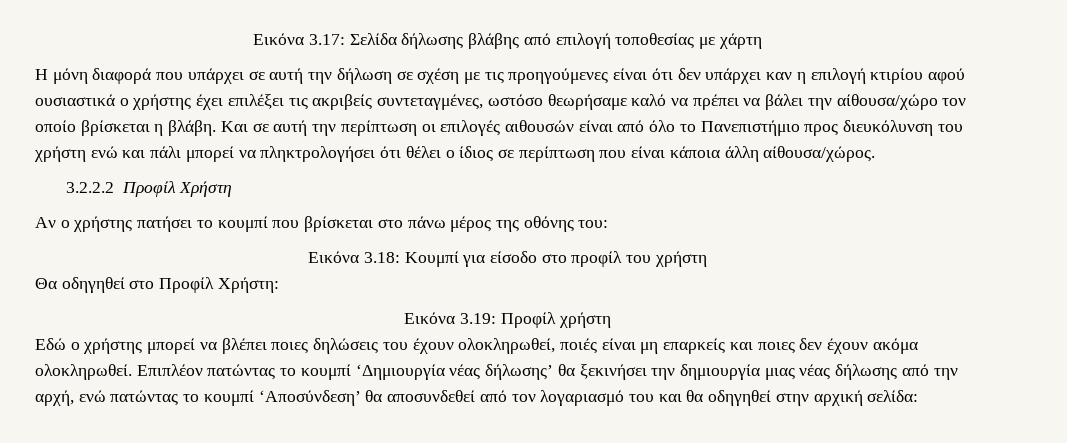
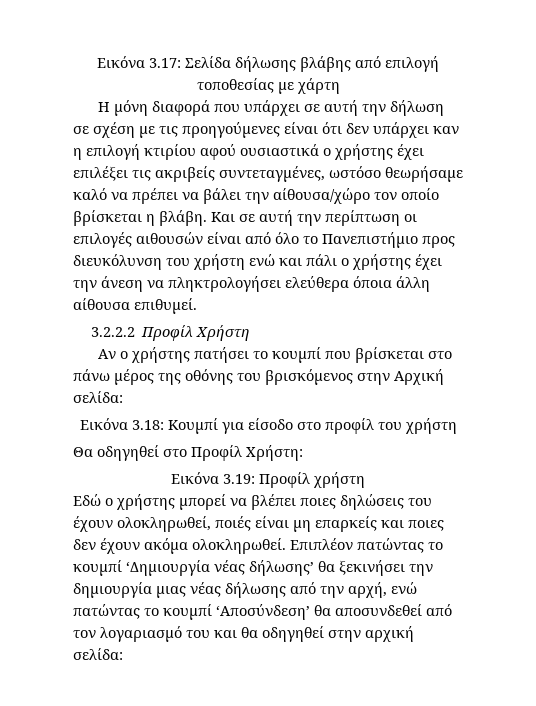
[185,146,876,162] μπορεί να πληκτρολογήσει ότι θέλει ο ίδιος σε περίπτωση που είναι κάποια άλλη αίθουσα/χώρος. -> [341,254,442,270] [73,276,430,292] [73,298,197,314] ο χρήστης έχει την άνεση να πληκτρολογήσει ελεύθερα όποια άλλη αίθουσα επιθυμεί.
[578,219,609,228] του: -> [237,369,444,385] [73,391,123,403] του βρισκόμενος στην Αρχική σελίδα:

